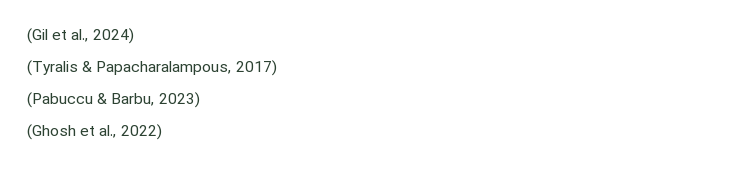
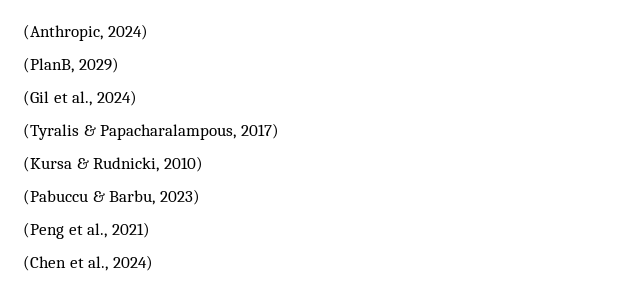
(27, 36) none -> [23,24,148,41] [23,57,119,73] (Anthropic, 2024) // (PlanB, 2029) //
(277, 68) none -> [23,156,203,172] // (Kursa & Rudnicki, 2010)
[27,124,162,140] (Ghosh et al., 2022) -> [23,222,150,239] [23,255,153,271] (Peng et al., 2021) // (Chen et al., 2024)

